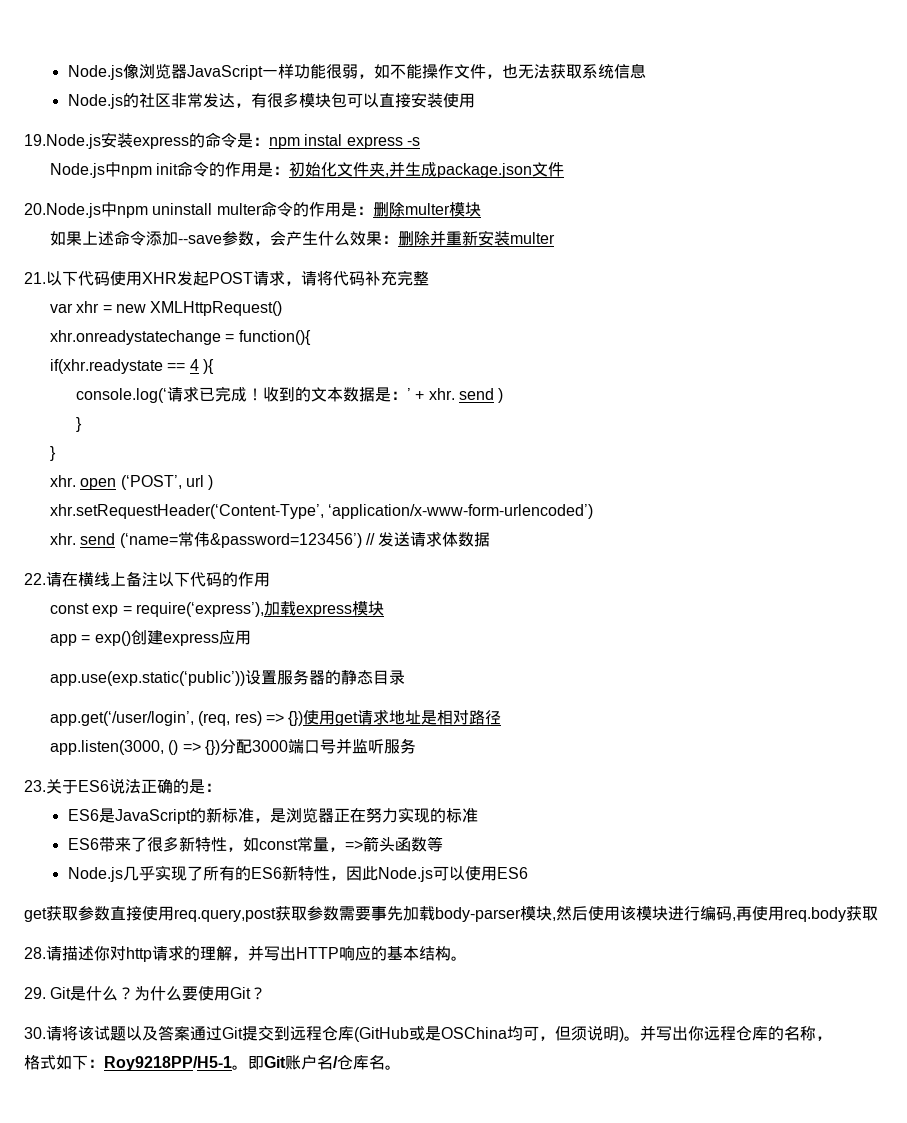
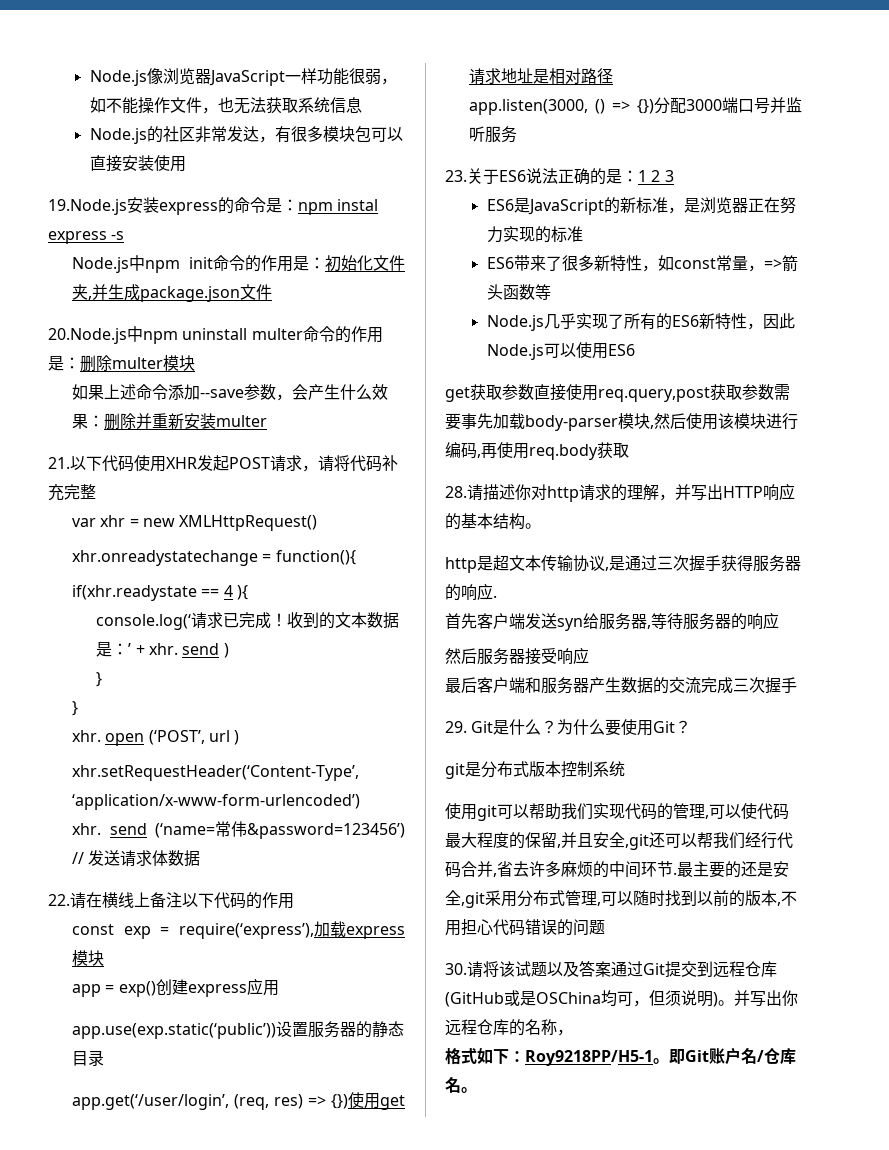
(221, 787) none -> [638,170,674,182] 1 2 3
(467, 958) none -> [445,555,801,573] [445,583,497,601] [445,612,779,631] [445,647,589,665] [445,677,797,694] // http是超文本传输协议,是通过三次握手获得服务器的响应. // 首先客户端发送syn给服务器,等待服务器的响应 // 然后服务器接受响应 // 最后客户端和服务器产生数据的交流完成三次握手
(267, 993) none -> [445,761,625,779] [445,803,789,821] [445,832,793,850] [445,861,789,878] [445,890,797,908] [445,919,605,936] // git是分布式版本控制系统 // 使用git可以帮助我们实现代码的管理,可以使代码最大程度的保留,并且安全,git还可以帮我们经行代码合并,省去许多麻烦的中间环节.最主要的还是安全,git采用分布式管理,可以随时找到以前的版本,不用担心代码错误的问题

